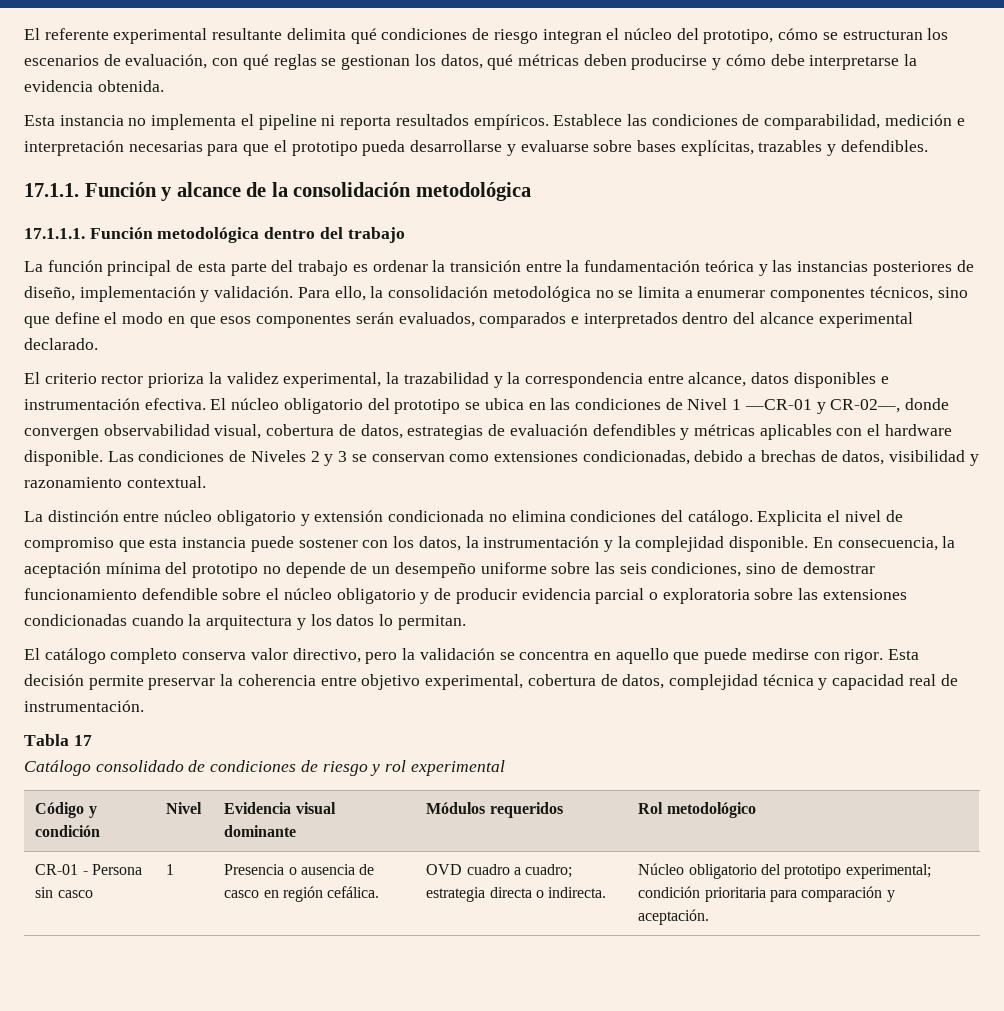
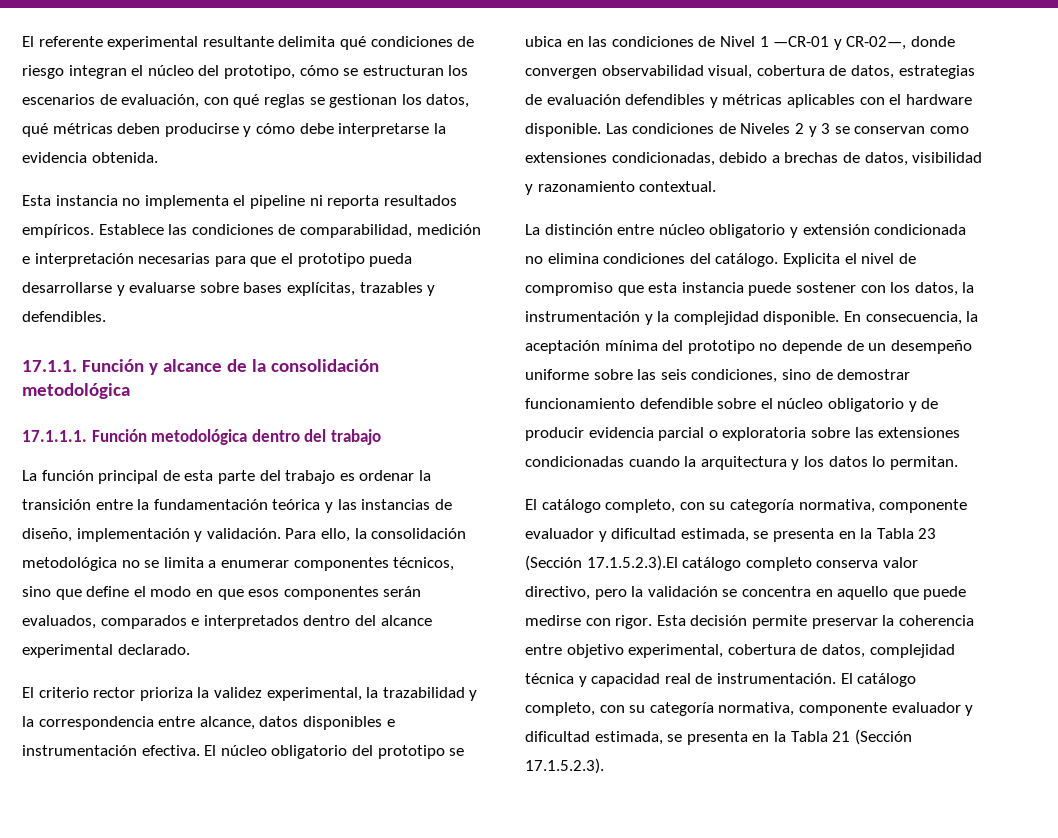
[872,261,952,276] posteriores -> (431, 504) none
(106, 656) none -> [605,499,968,513] [525,528,937,542] [525,555,742,571] completo, con su categoría normativa, componente evaluador y dificultad estimada, se presenta en la Tabla 23 (Sección 17.1.5.2.3).El catálogo
[24,734,92,746] [24,760,505,776] [35,802,97,818] [35,825,101,837] [166,802,203,814] [224,802,336,814] [224,825,297,837] [426,802,563,818] [638,802,756,818] [35,864,142,875] [35,887,93,898] [166,864,175,875] [224,864,375,875] [224,886,380,902] [426,864,573,878] [426,887,607,902] [638,863,931,879] [638,886,895,902] [638,909,710,925] // Tabla 17 // Catálogo consolidado de condiciones de riesgo y rol experimental // Código y condición | Nivel | Evidencia visual dominante | Módulos requeridos | Rol metodológico // CR-01 - Persona sin casco | 1 | Presencia o ausencia de casco en región cefálica. | OVD cuadro a cuadro; estrategia directa o indirecta. | Núcleo obligatorio del prototipo experimental; condición prioritaria para comparación y aceptación. -> [840,673,917,687] [525,702,974,716] [525,729,912,745] [525,758,604,774] El catálogo completo, con su categoría normativa, componente evaluador y dificultad estimada, se presenta en la Tabla 21 (Sección 17.1.5.2.3).

